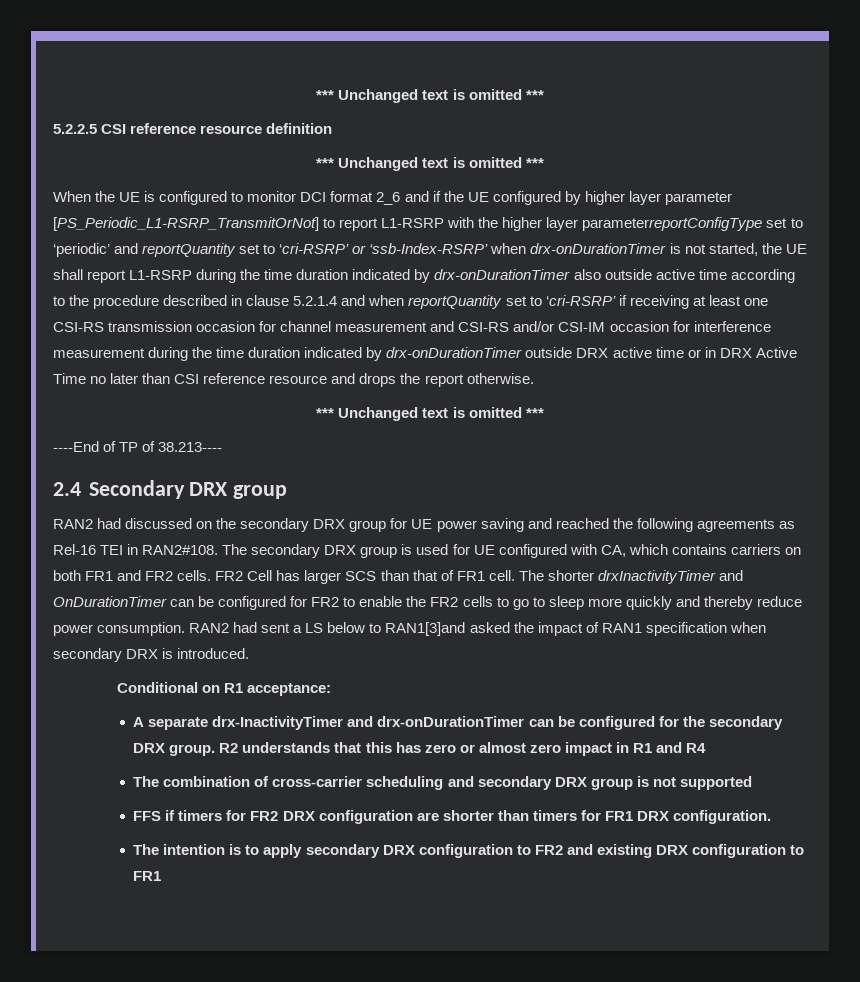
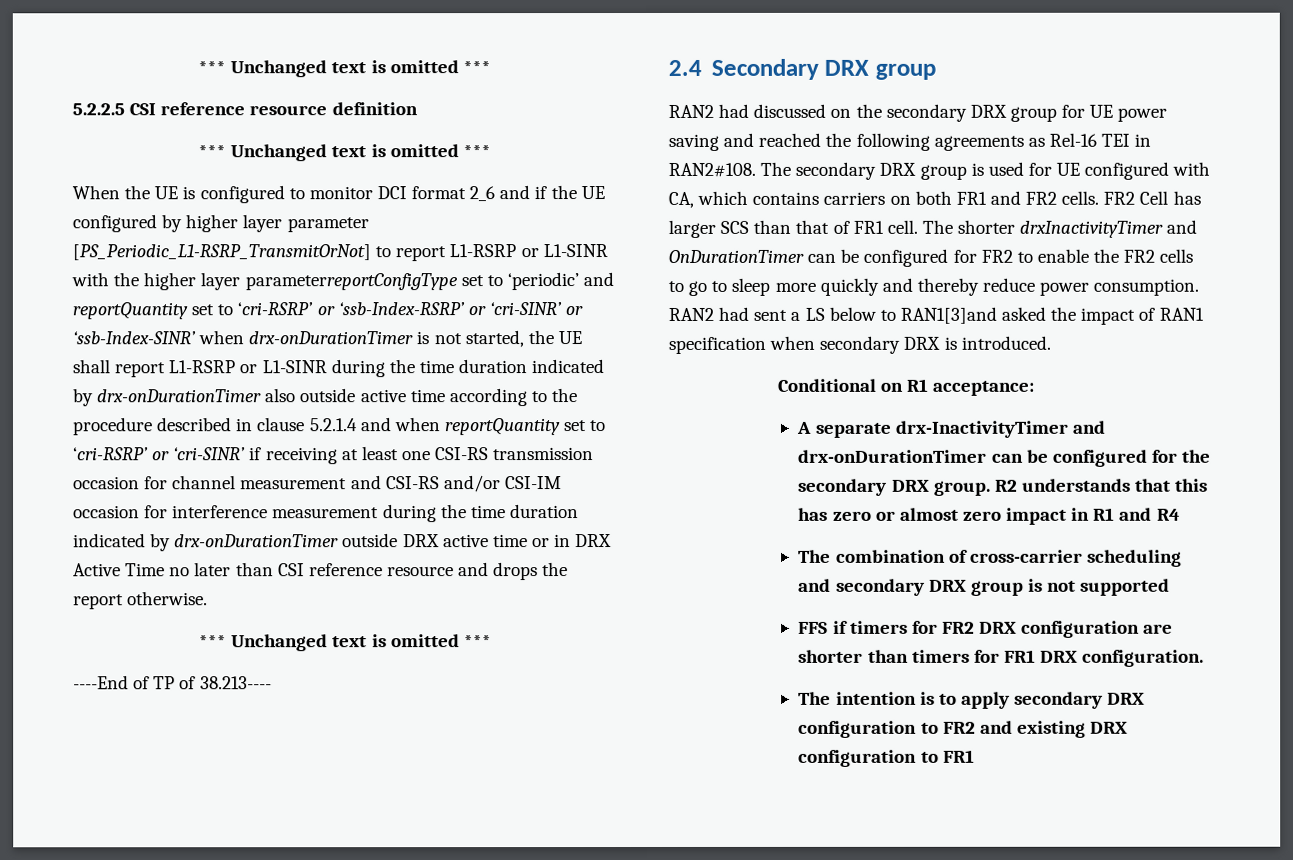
(445, 223) none -> [520,244,608,258] or L1-SINR
(489, 248) none -> [467,302,584,316] [72,331,196,345] or ‘cri-SINR’ or ‘ssb-Index-SINR’
(193, 275) none -> [239,360,327,374] or L1-SINR
(616, 300) none -> [152,447,247,461] or ‘cri-SINR’

